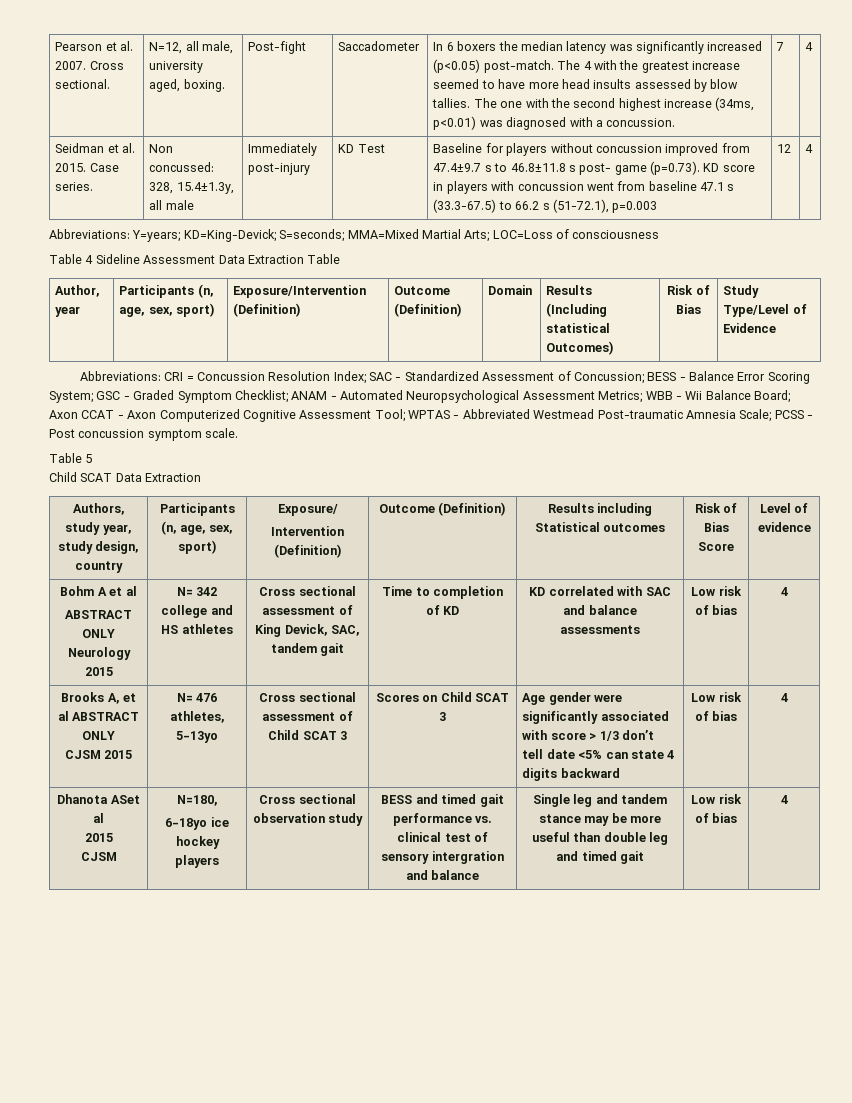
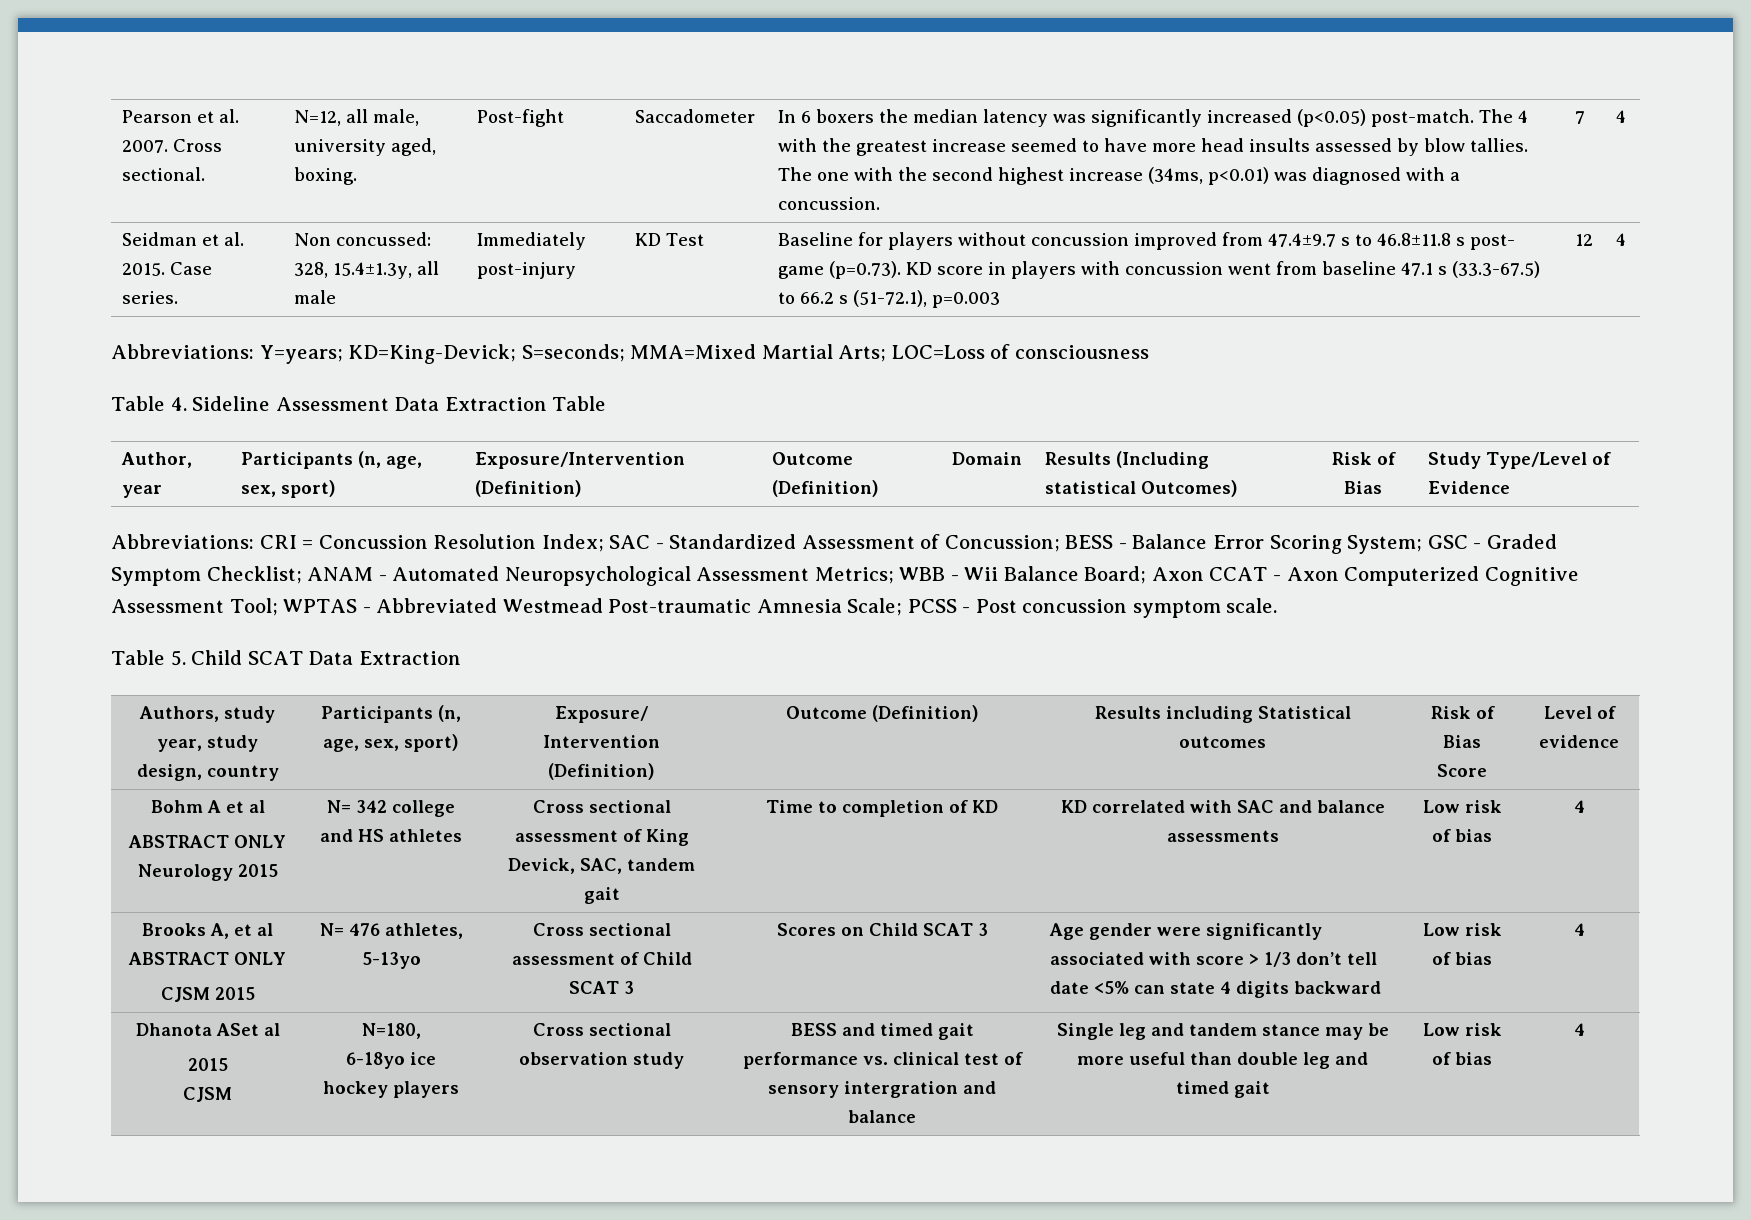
[85,255,94,264] 4 -> [170,397,187,411] 4.
[85,454,93,463] 5 // -> [170,650,186,666] 5.

